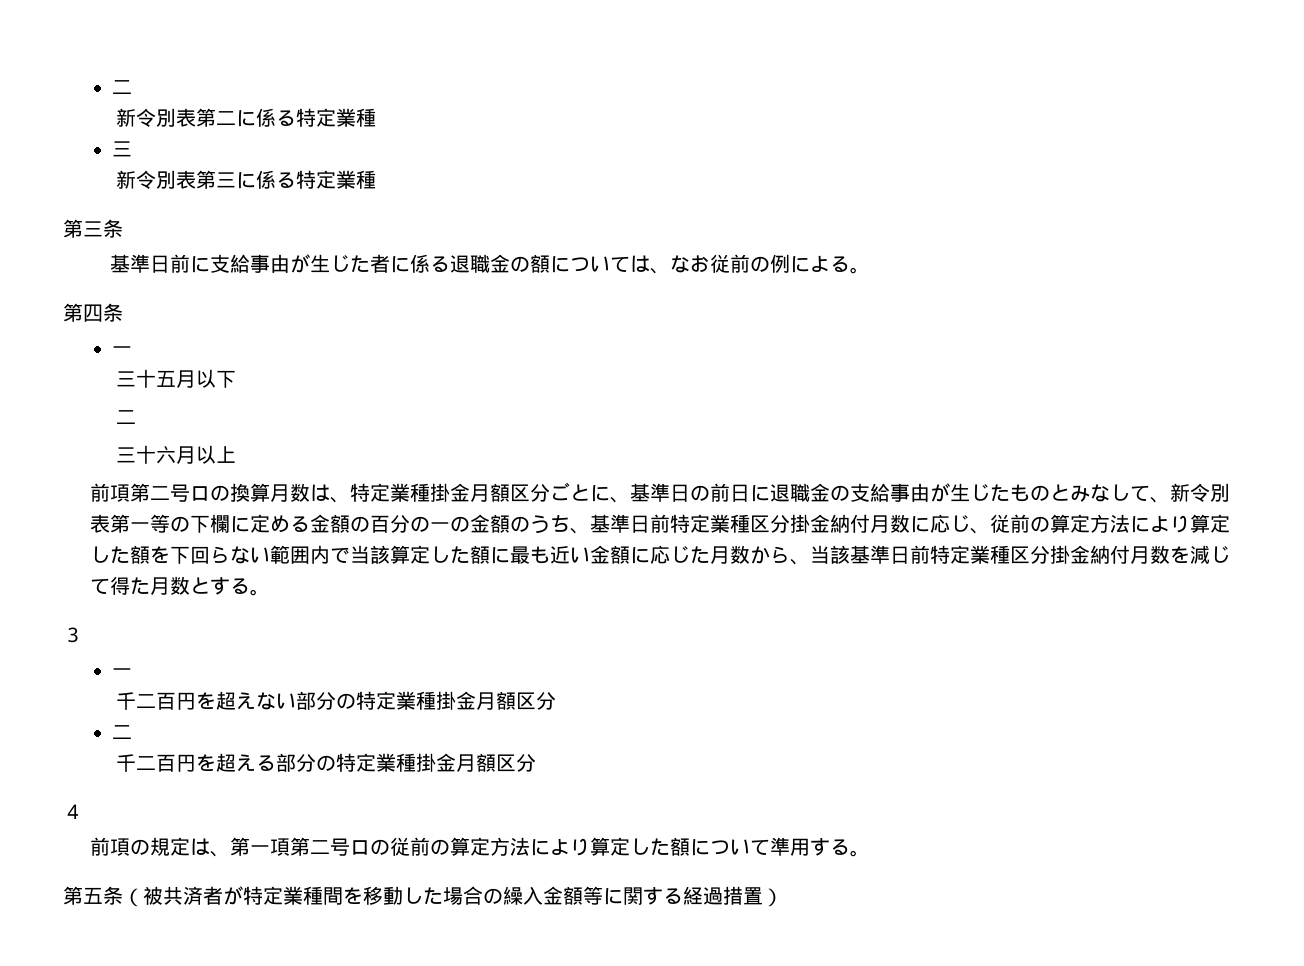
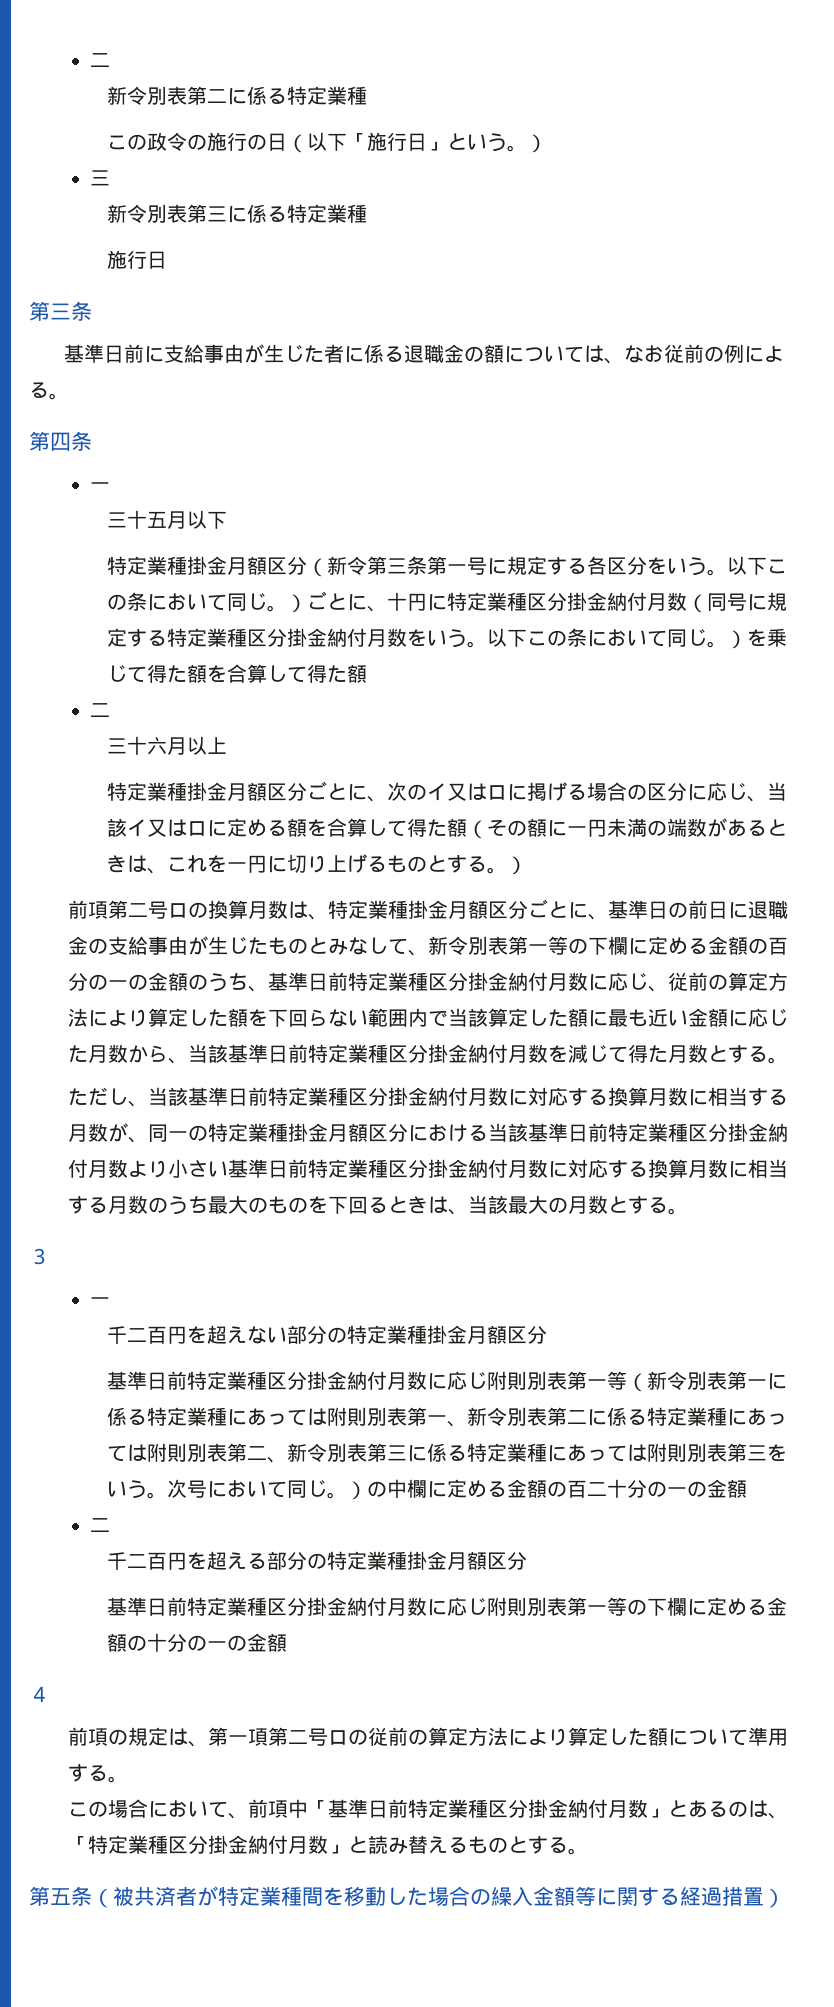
(377, 117) none -> [107,132,548,153] // この政令の施行の日（以下「施行日」という。）
(377, 179) none -> [107,250,168,269] // 施行日
[116,410,137,424] [116,445,237,464] 二 // 三十六月以上 -> [107,556,788,577] [107,591,788,613] [107,628,788,649] [107,664,368,683] [90,703,111,717] [107,736,228,755] [107,781,788,802] [107,818,788,839] [107,854,528,875] 特定業種掛金月額区分（新令第三条第一号に規定する各区分をいう。以下この条において同じ。）ごとに、十円に特定業種区分掛金納付月数（同号に規定する特定業種区分掛金納付月数をいう。以下この条において同じ。）を乗じて得た額を合算して得た額 // 二 // 三十六月以上 // 特定業種掛金月額区分ごとに、次のイ又はロに掲げる場合の区分に応じ、当該イ又はロに定める額を合算して得た額（その額に一円未満の端数があるときは、これを一円に切り上げるものとする。）
(270, 592) none -> [68,1087,789,1107] [68,1123,789,1143] [68,1159,789,1178] [68,1195,689,1215] // ただし、当該基準日前特定業種区分掛金納付月数に対応する換算月数に相当する月数が、同一の特定業種掛金月額区分における当該基準日前特定業種区分掛金納付月数より小さい基準日前特定業種区分掛金納付月数に対応する換算月数に相当する月数のうち最大のものを下回るときは、当該最大の月数とする。
(557, 700) none -> [107,1371,788,1392] [107,1407,788,1427] [107,1443,788,1463] [107,1479,748,1500] // 基準日前特定業種区分掛金納付月数に応じ附則別表第一等（新令別表第一に係る特定業種にあっては附則別表第一、新令別表第二に係る特定業種にあっては附則別表第二、新令別表第三に係る特定業種にあっては附則別表第三をいう。次号において同じ。）の中欄に定める金額の百二十分の一の金額
(537, 762) none -> [107,1597,788,1616] [107,1633,288,1652] // 基準日前特定業種区分掛金納付月数に応じ附則別表第一等の下欄に定める金額の十分の一の金額
(870, 853) none -> [68,1799,789,1819] [68,1835,589,1855] // この場合において、前項中「基準日前特定業種区分掛金納付月数」とあるのは、「特定業種区分掛金納付月数」と読み替えるものとする。

